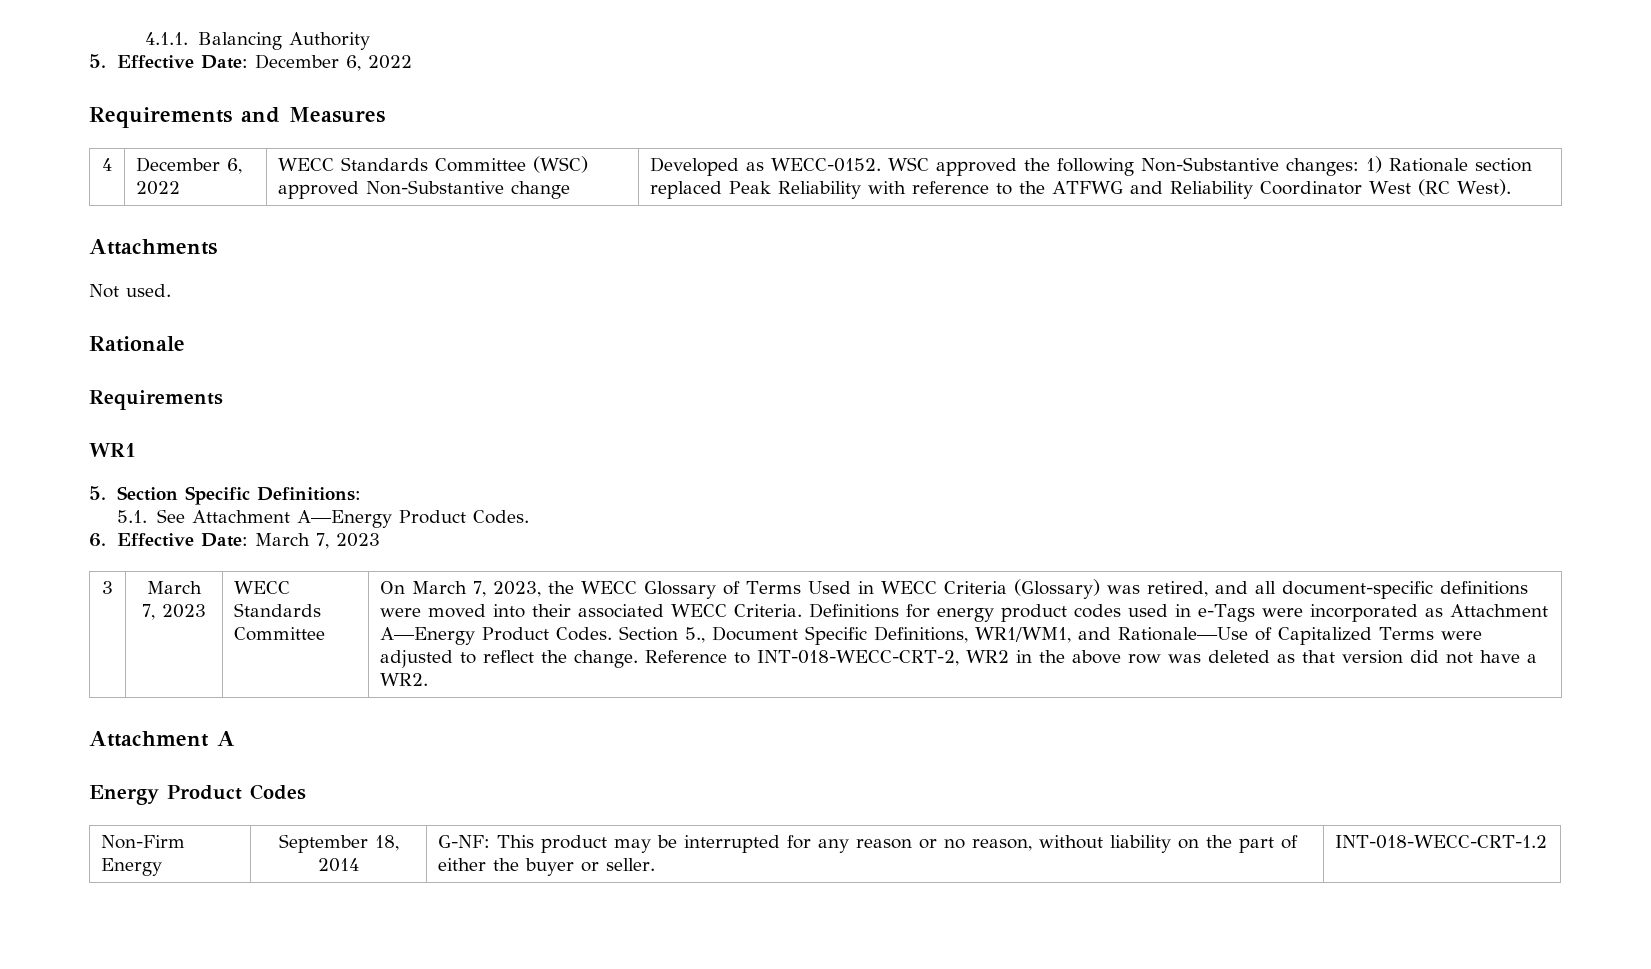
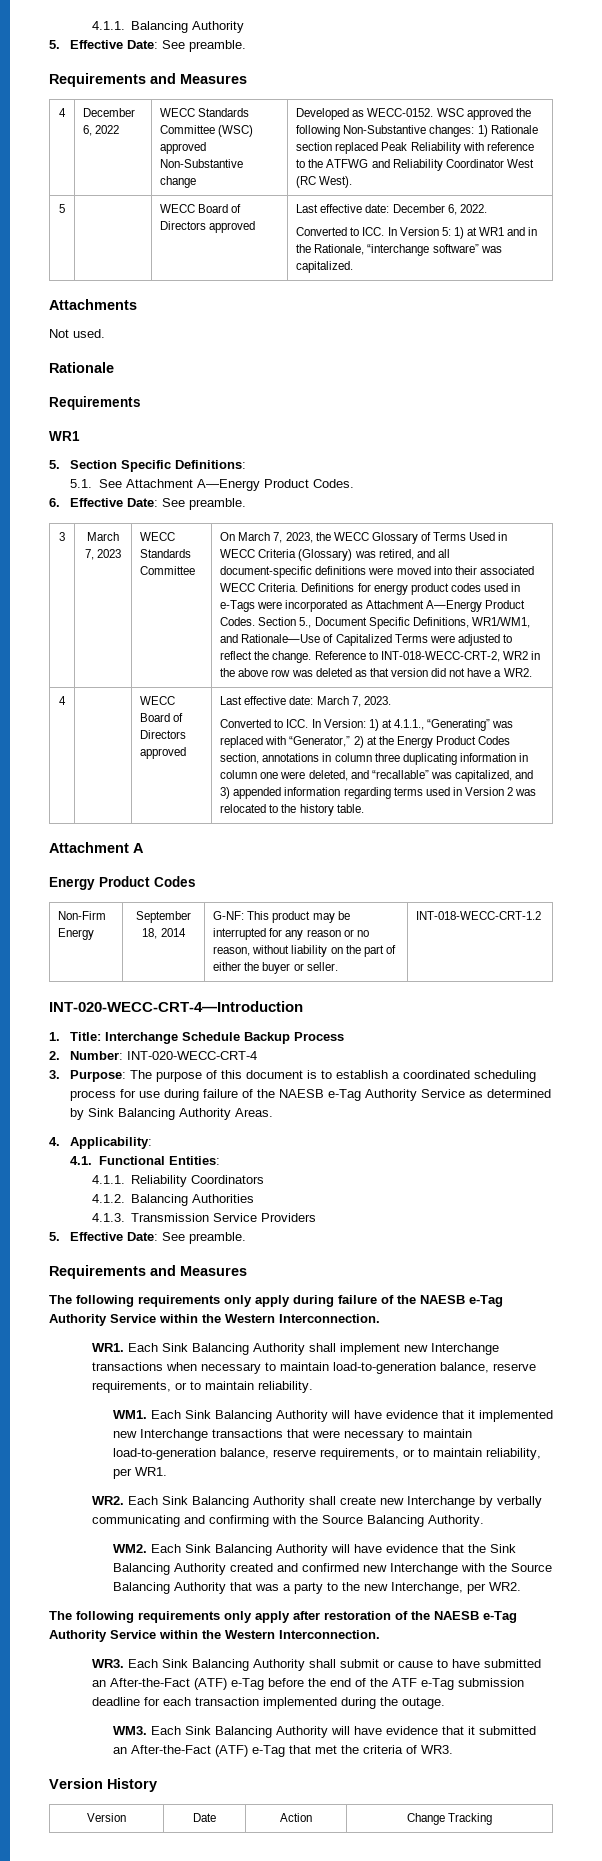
[255,54,413,71] December 6, 2022 -> [162,40,247,52] See preamble.
(1512, 187) none -> [59,204,65,213] [160,204,242,213] [160,221,256,233] [296,204,487,215] [296,227,538,239] [296,244,502,256] [296,261,354,273] // 5 | | WECC Board of Directors approved | Last effective date: December 6, 2022. // Converted to ICC. In Version 5: 1) at WR1 and in the Rationale, “interchange software” was capitalized.
[255,533,381,549] March 7, 2023 -> [162,498,247,510] See preamble.
(429, 679) none -> [59,696,66,705] [140,696,176,705] [140,713,184,722] [140,730,187,739] [140,747,187,759] [220,696,391,707] [220,719,514,731] [220,736,511,748] [220,753,528,765] [220,770,534,782] [220,787,537,799] [220,804,364,816] // 4 | | WECC Board of Directors approved | Last effective date: March 7, 2023. // Converted to ICC. In Version: 1) at 4.1.1., “Generating” was replaced with “Generator,” 2) at the Energy Product Codes section, annotations in column three duplicating information in column one were deleted, and “recallable” was capitalized, and 3) appended information regarding terms used in Version 2 was relocated to the history table.
(1548, 842) none -> [49,1001,303,1012] [49,1032,345,1044] [49,1051,258,1060] [49,1070,537,1082] [70,1089,552,1101] [70,1108,274,1120] [49,1137,153,1149] [70,1156,220,1165] [91,1175,265,1187] [91,1194,255,1206] [91,1213,317,1222] [49,1232,247,1244] [49,1265,247,1279] [49,1295,503,1307] [49,1314,380,1326] [91,1343,499,1355] [91,1362,536,1374] [91,1381,313,1393] [112,1410,553,1422] [112,1429,472,1441] [112,1448,541,1460] [112,1467,167,1479] [91,1496,542,1508] [91,1515,484,1527] [112,1544,516,1556] [112,1563,552,1575] [112,1582,521,1594] [49,1611,517,1623] [49,1630,380,1642] [91,1659,541,1671] [91,1678,524,1690] [91,1697,445,1709] [112,1726,536,1738] [112,1745,453,1757] [49,1778,157,1792] [87,1813,126,1822] [193,1813,216,1822] [280,1813,312,1822] [406,1813,493,1825] // INT-020-WECC-CRT-4—Introduction // 1. Title: Interchange Schedule Backup Process // 2. Number: INT-020-WECC-CRT-4 // 3. Purpose: The purpose of this document is to establish a coordinated scheduling process for use during failure of the NAESB e-Tag Authority Service as determined by Sink Balancing Authority Areas. // 4. Applicability: // 4.1. Functional Entities: // 4.1.1. Reliability Coordinators // 4.1.2. Balancing Authorities // 4.1.3. Transmission Service Providers // 5. Effective Date: See preamble. // Requirements and Measures // The following requirements only apply during failure of the NAESB e-Tag Authority Service within the Western Interconnection. // WR1. Each Sink Balancing Authority shall implement new Interchange transactions when necessary to maintain load-to-generation balance, reserve requirements, or to maintain reliability. // WM1. Each Sink Balancing Authority will have evidence that it implemented new Interchange transactions that were necessary to maintain load-to-generation balance, reserve requirements, or to maintain reliability, per WR1. // WR2. Each Sink Balancing Authority shall create new Interchange by verbally communicating and confirming with the Source Balancing Authority. // WM2. Each Sink Balancing Authority will have evidence that the Sink Balancing Authority created and confirmed new Interchange with the Source Balancing Authority that was a party to the new Interchange, per WR2. // The following requirements only apply after restoration of the NAESB e-Tag Authority Service within the Western Interconnection. // WR3. Each Sink Balancing Authority shall submit or cause to have submitted an After-the-Fact (ATF) e-Tag before the end of the ATF e-Tag submission deadline for each transaction implemented during the outage. // WM3. Each Sink Balancing Authority will have evidence that it submitted an After-the-Fact (ATF) e-Tag that met the criteria of WR3. // Version History // Version | Date | Action | Change Tracking

